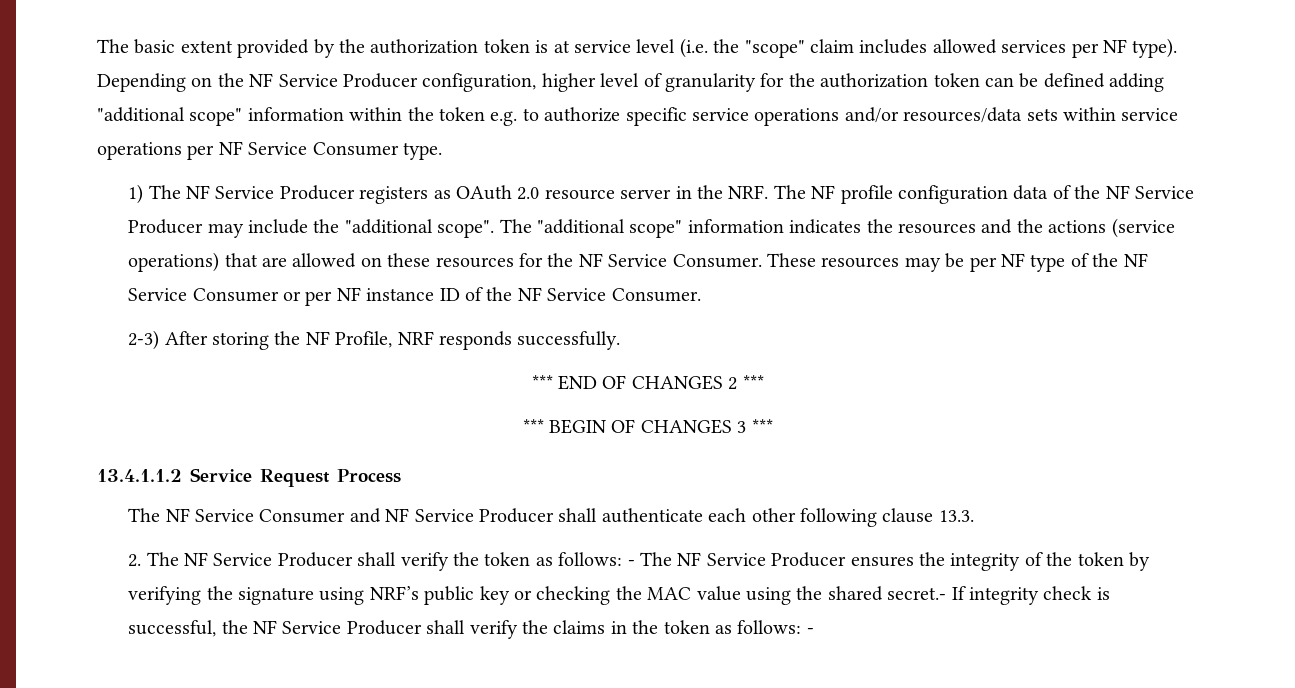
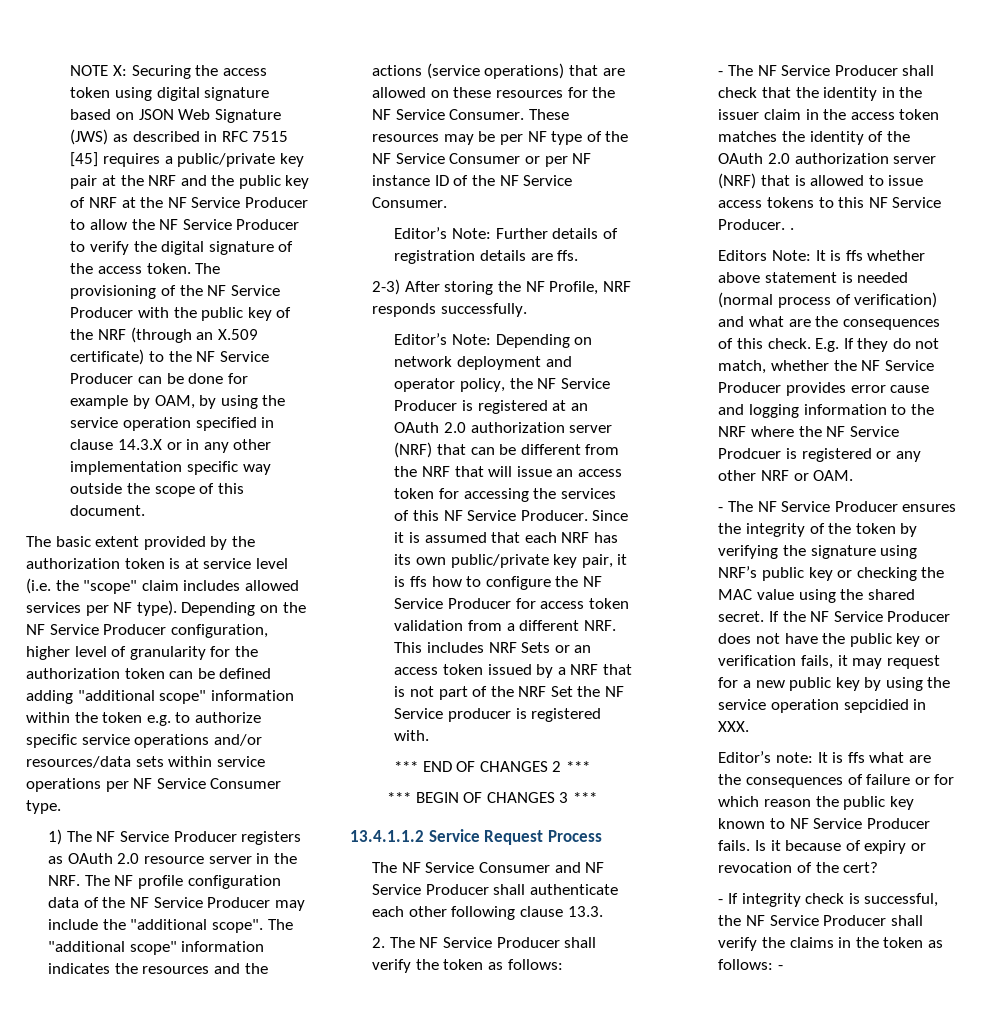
(97, 46) none -> [70,65,267,79] [70,87,270,101] [70,109,281,123] [70,129,289,145] [70,152,304,167] [70,175,310,189] [70,197,308,208] [70,219,300,230] [70,241,294,255] [70,263,221,274] [70,285,280,299] [70,307,292,321] [70,327,258,343] [70,349,269,365] [70,373,248,384] [70,395,286,409] [70,417,275,431] [70,439,272,453] [70,461,271,475] [70,483,244,497] [70,505,146,516] NOTE X: Securing the access token using digital signature based on JSON Web Signature (JWS) as described in RFC 7515 [45] requires a public/private key pair at the NRF and the public key of NRF at the NF Service Producer to allow the NF Service Producer to verify the digital signature of the access token. The provisioning of the NF Service Producer with the public key of the NRF (through an X.509 certificate) to the NF Service Producer can be done for example by OAM, by using the service operation specified in clause 14.3.X or in any other implementation specific way outside the scope of this document. //
(701, 295) none -> [394,227,618,239] [394,250,579,264] // Editor’s Note: Further details of registration details are ffs.
(621, 340) none -> [394,333,593,348] [394,356,572,370] [394,378,610,392] [394,400,588,414] [394,422,613,433] [394,442,620,458] [394,466,622,477] [394,488,616,502] [394,510,629,521] [394,532,618,543] [394,554,628,568] [394,576,602,590] [394,598,629,609] [394,620,616,631] [394,642,592,653] [394,664,632,678] [394,686,625,700] [394,708,602,722] [394,730,430,741] // Editor’s Note: Depending on network deployment and operator policy, the NF Service Producer is registered at an OAuth 2.0 authorization server (NRF) that can be different from the NRF that will issue an access token for accessing the services of this NF Service Producer. Since it is assumed that each NRF has its own public/private key pair, it is ffs how to configure the NF Service Producer for access token validation from a different NRF. This includes NRF Sets or an access token issued by a NRF that is not part of the NRF Set the NF Service producer is registered with.
(623, 559) none -> [718,65,935,76] [718,87,923,101] [718,109,940,120] [718,131,910,145] [718,153,937,164] [718,173,924,189] [718,197,942,208] [718,219,794,230] [718,250,926,261] [718,272,909,283] [718,292,938,308] [718,316,940,330] [718,338,940,352] [718,360,934,374] [718,382,930,396] [718,404,934,418] [718,426,899,437] [718,448,921,462] [718,470,854,481] // - The NF Service Producer shall check that the identity in the issuer claim in the access token matches the identity of the OAuth 2.0 authorization server (NRF) that is allowed to issue access tokens to this NF Service Producer. . // Editors Note: It is ffs whether above statement is needed (normal process of verification) and what are the consequences of this check. E.g. If they do not match, whether the NF Service Producer provides error cause and logging information to the NRF where the NF Service Prodcuer is registered or any other NRF or OAM. //
[887,587,947,600] secret.- -> [718,611,951,622] [718,633,940,647] [718,655,940,669] [718,677,951,691] [718,699,927,713] [718,721,750,732] [718,751,931,763] [718,774,955,788] [718,796,914,810] [718,818,930,829] [718,840,926,854] [718,862,879,873] [718,899,724,904] secret. If the NF Service Producer does not have the public key or verification fails, it may request for a new public key by using the service operation sepcidied in XXX. // Editor’s note: It is ffs what are the consequences of failure or for which reason the public key known to NF Service Producer fails. Is it because of expiry or revocation of the cert? // -

